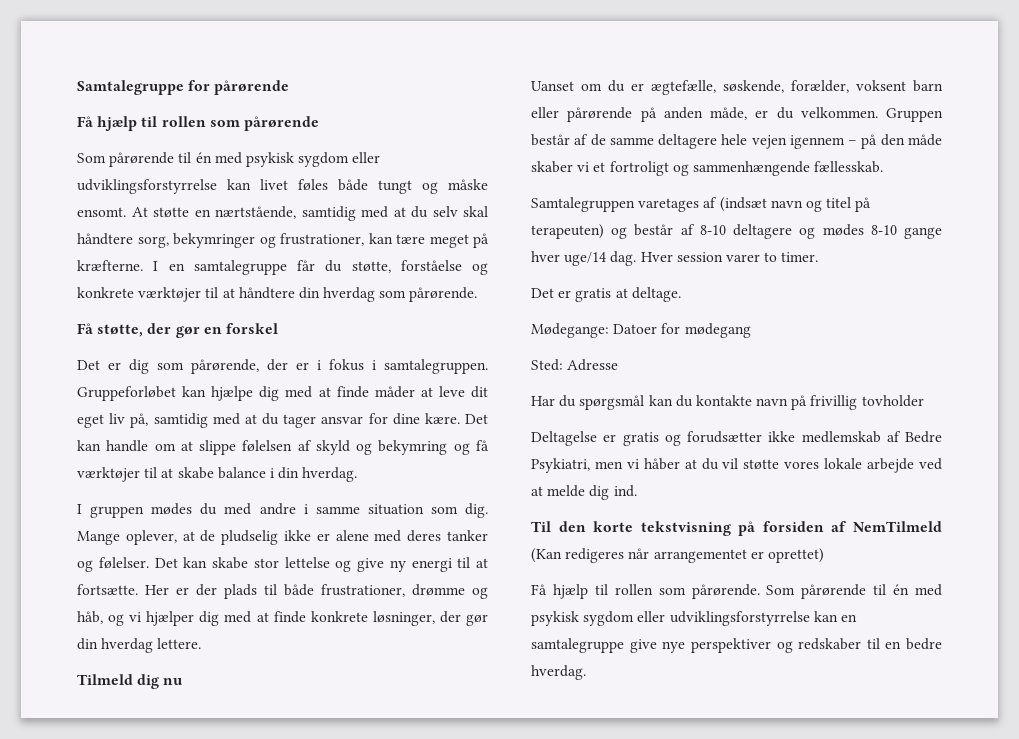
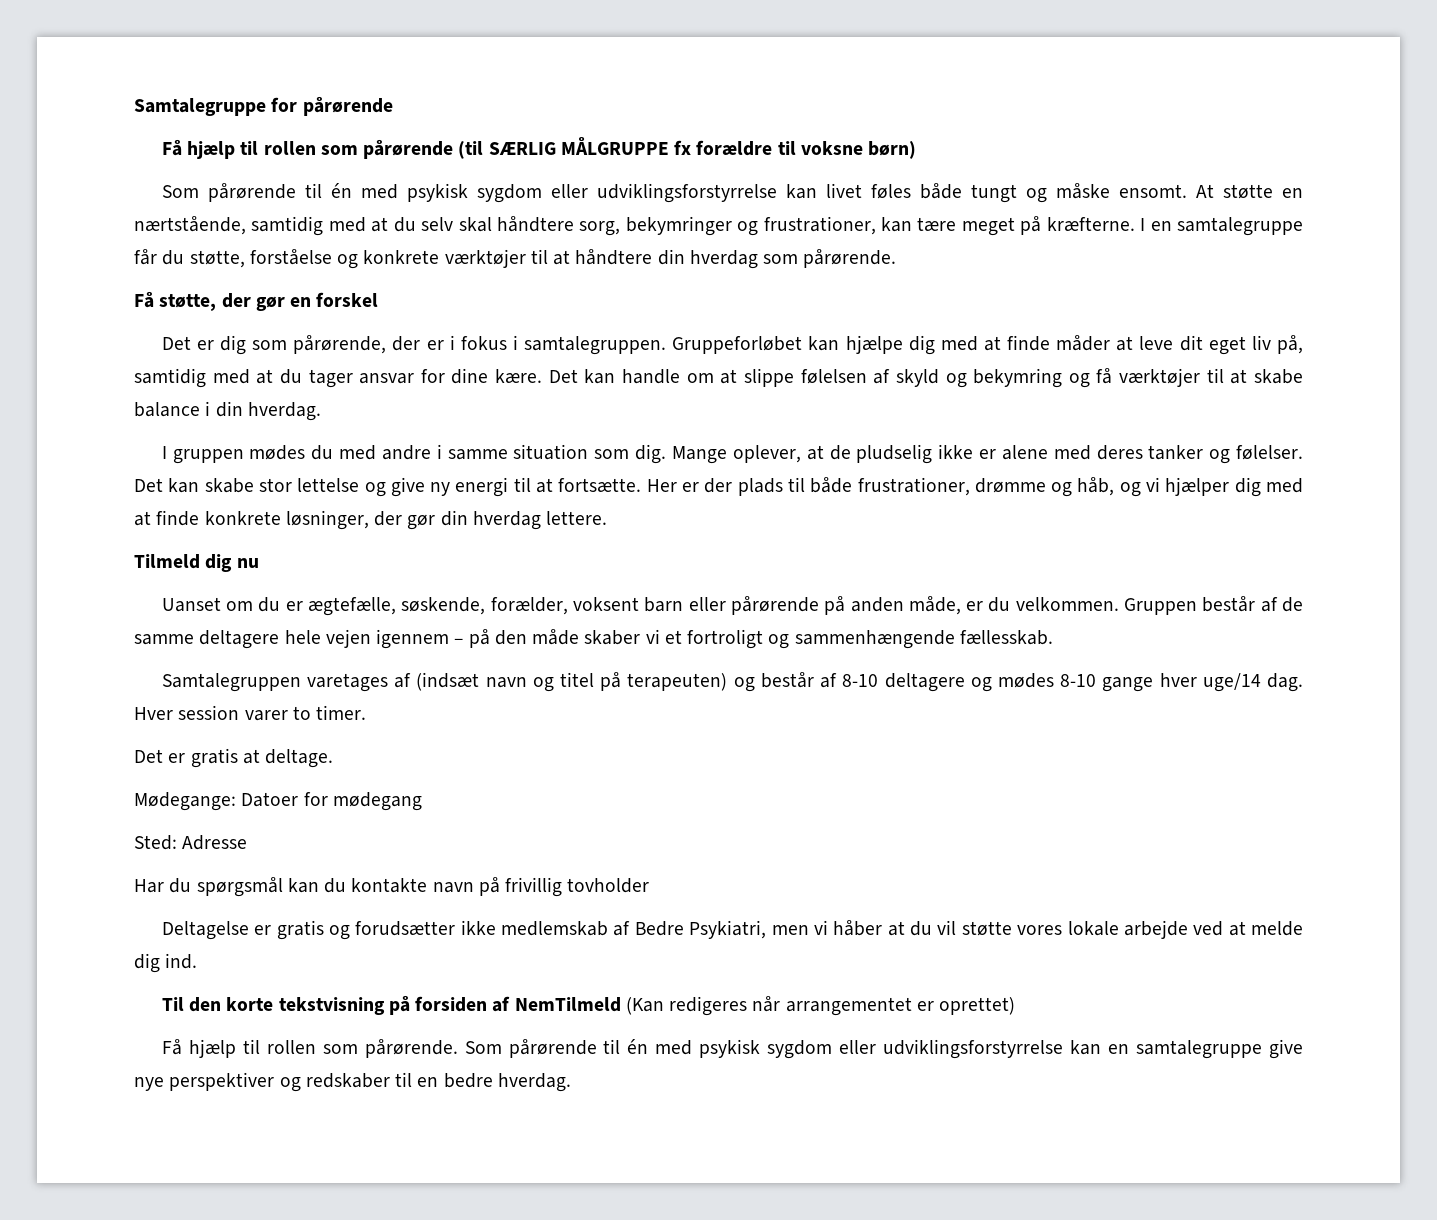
(319, 123) none -> [458,137,917,159] (til SÆRLIG MÅLGRUPPE fx forældre til voksne børn)

